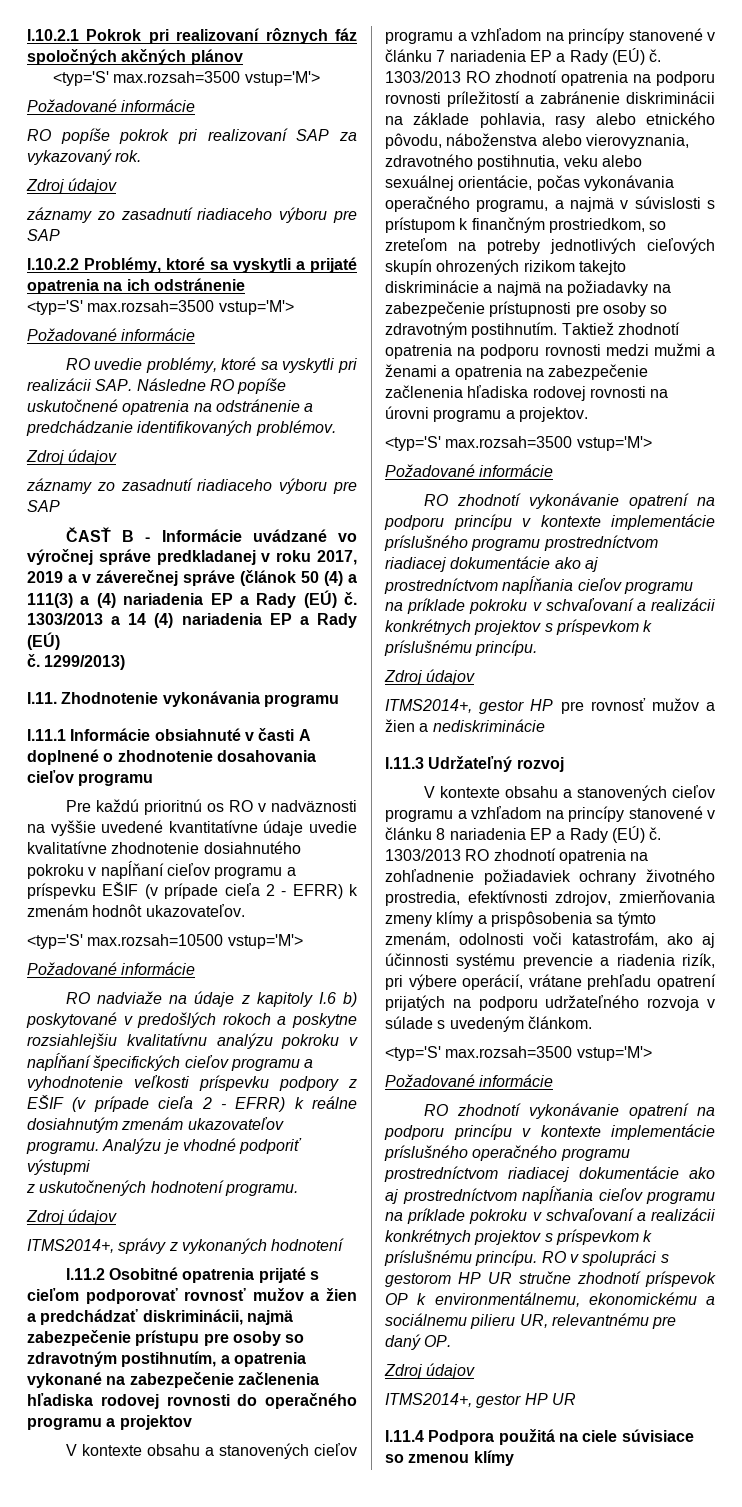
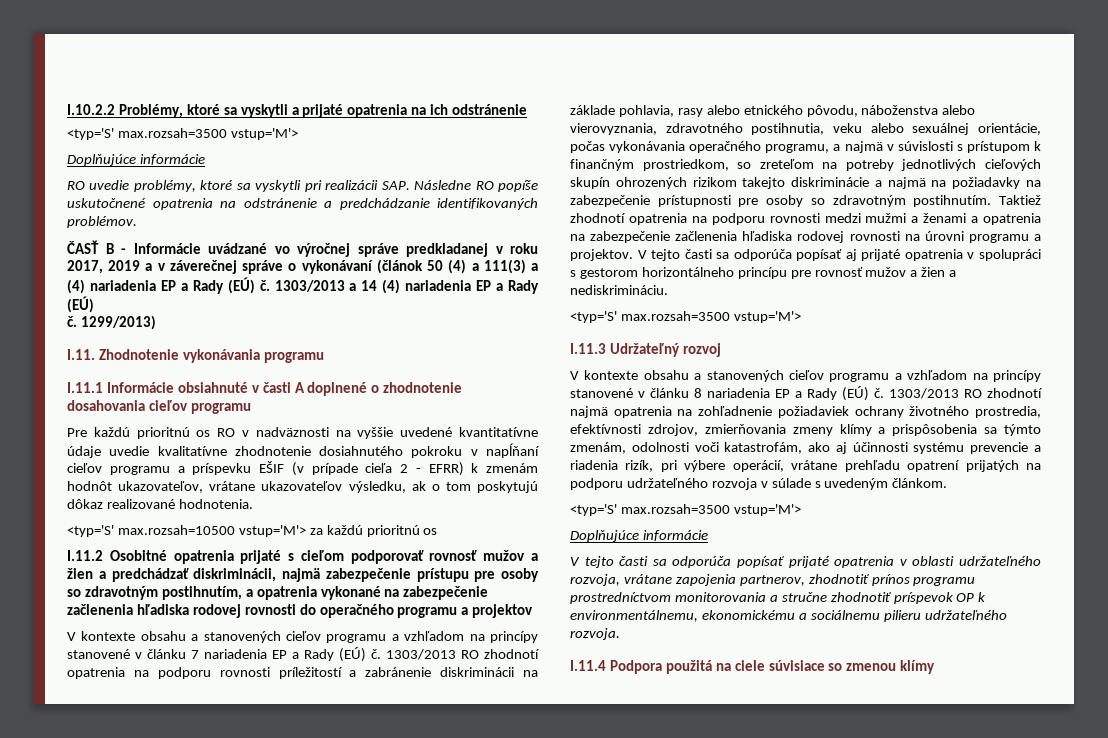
[27,28,358,44] [27,49,243,65] [53,71,320,86] [27,99,196,112] [27,128,357,144] [27,149,142,165] [26,178,118,194] [26,207,358,223] [27,229,60,241] I.10.2.1 Pokrok pri realizovaní rôznych fáz spoločných akčných plánov // <typ='S' max.rozsah=3500 vstup='M'> // Požadované informácie // RO popíše pokrok pri realizovaní SAP za vykazovaný rok. // Zdroj údajov // záznamy zo zasadnutí riadiaceho výboru pre SAP // -> (67, 109) none
[27,328,117,341] Požadované -> [67,154,136,166] Doplňujúce
[26,449,118,465] [26,478,358,494] [27,500,60,512] // Zdroj údajov // záznamy zo zasadnutí riadiaceho výboru pre SAP -> (137, 222) none
(235, 578) none -> [288,260,373,274] o vykonávaní
[145,904,245,917] [27,934,303,949] [27,962,196,975] [65,991,357,1007] [26,1012,357,1028] [27,1033,358,1049] [27,1053,314,1071] [27,1075,357,1091] [27,1095,357,1112] [27,1117,284,1133] [26,1138,303,1154] [27,1159,90,1175] [26,1180,298,1196] [26,1209,118,1225] [27,1238,345,1254] ukazovateľov. // <typ='S' max.rozsah=10500 vstup='M'> // Požadované informácie // RO nadviaže na údaje z kapitoly I.6 b) poskytované v predošlých rokoch a poskytne rozsiahlejšiu kvalitatívnu analýzu pokroku v napĺňaní špecifických cieľov programu a vyhodnotenie veľkosti príspevku podpory z EŠIF (v prípade cieľa 2 - EFRR) k reálne dosiahnutým zmenám ukazovateľov programu. Analýzu je vhodné podporiť výstupmi // z uskutočnených hodnotení programu. // Zdroj údajov // ITMS2014+, správy z vykonaných hodnotení -> [118,481,538,493] [67,499,253,509] [67,525,438,537] ukazovateľov, vrátane ukazovateľov výsledku, ak o tom poskytujú dôkaz realizované hodnotenia. // <typ='S' max.rozsah=10500 vstup='M'> za každú prioritnú os
[385,436,652,451] [385,464,554,477] [423,493,715,509] [384,514,715,530] [384,535,658,551] [385,556,598,572] [384,576,693,594] [385,598,715,614] [385,619,653,635] [384,640,538,656] [384,669,476,685] [385,699,554,714] // <typ='S' max.rozsah=3500 vstup='M'> // Požadované informácie // RO zhodnotí vykonávanie opatrení na podporu princípu v kontexte implementácie príslušného programu prostredníctvom riadiacej dokumentácie ako aj prostredníctvom napĺňania cieľov programu na príklade pokroku v schvaľovaní a realizácii konkrétnych projektov s príspevkom k príslušnému princípu. // Zdroj údajov // ITMS2014+, gestor HP -> [637,249,1041,261] [570,267,787,279] V tejto časti sa odporúča popísať aj prijaté opatrenia v spolupráci s gestorom horizontálneho princípu
[432,719,545,732] nediskriminácie -> [570,285,668,295] [570,311,801,323] nediskrimináciu. // <typ='S' max.rozsah=3500 vstup='M'>
(556, 854) none -> [570,406,608,418] najmä
[385,1074,554,1087] [423,1103,715,1119] [384,1124,715,1140] [384,1145,630,1161] [384,1166,715,1182] [385,1186,715,1204] [385,1208,715,1224] [385,1229,653,1245] [384,1250,669,1266] [385,1271,641,1287] Požadované informácie // RO zhodnotí vykonávanie opatrení na podporu princípu v kontexte implementácie príslušného operačného programu prostredníctvom riadiacej dokumentácie ako aj prostredníctvom napĺňania cieľov programu na príklade pokroku v schvaľovaní a realizácii konkrétnych projektov s príspevkom k príslušnému princípu. RO v spolupráci s gestorom HP UR stručne zhodnotí -> [570,530,708,542] [570,556,1041,568] [570,574,976,586] [570,592,891,604] Doplňujúce informácie // V tejto časti sa odporúča popísať prijaté opatrenia v oblasti udržateľného rozvoja, vrátane zapojenia partnerov, zhodnotiť prínos programu prostredníctvom monitorovania a stručne zhodnotiť
[519,1313,677,1329] [385,1334,452,1350] [384,1363,476,1379] [385,1393,576,1408] UR, relevantnému pre daný OP. // Zdroj údajov // ITMS2014+, gestor HP UR -> [924,610,1007,620] [570,628,620,640] udržateľného rozvoja.

